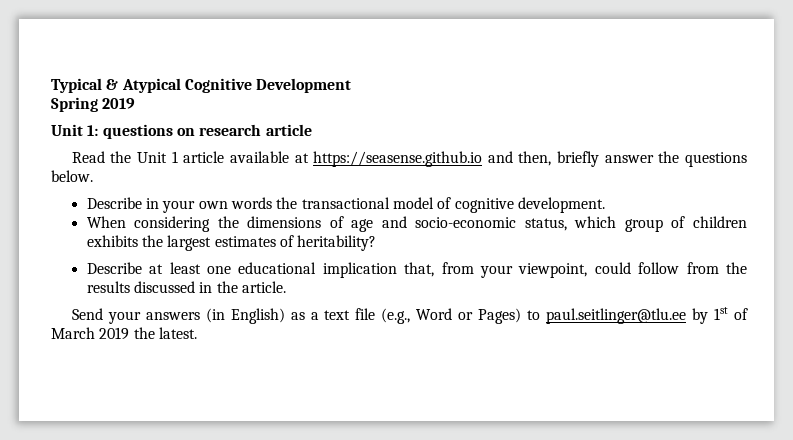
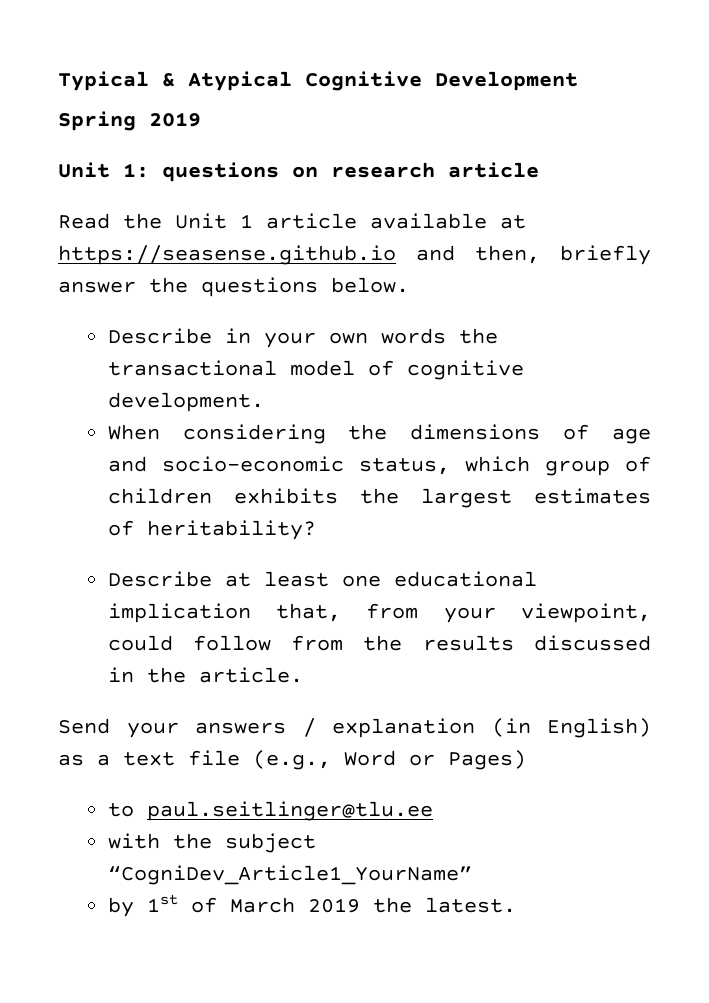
(200, 316) none -> [302,718,475,738] / explanation
(522, 316) none -> (526, 760) //
(687, 316) none -> [107,833,316,853] [107,865,472,885] // with the subject “CogniDev_Article1_YourName” //

